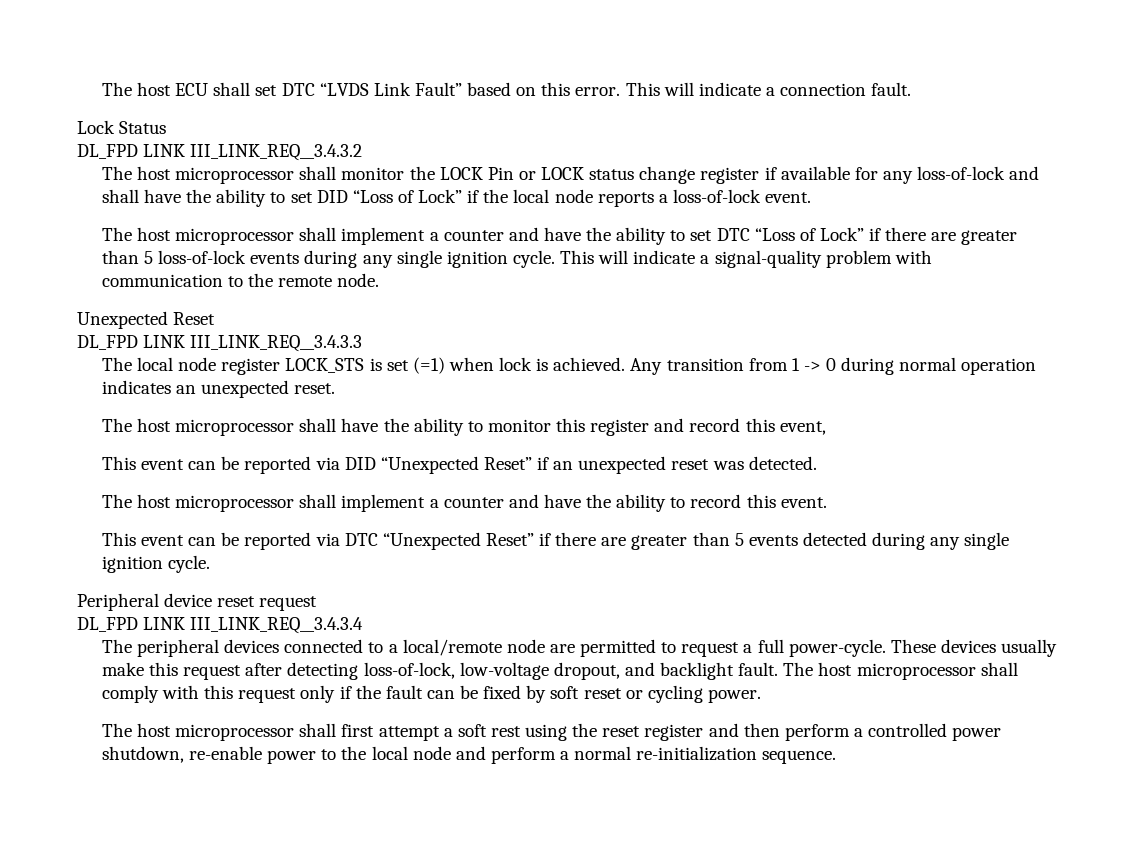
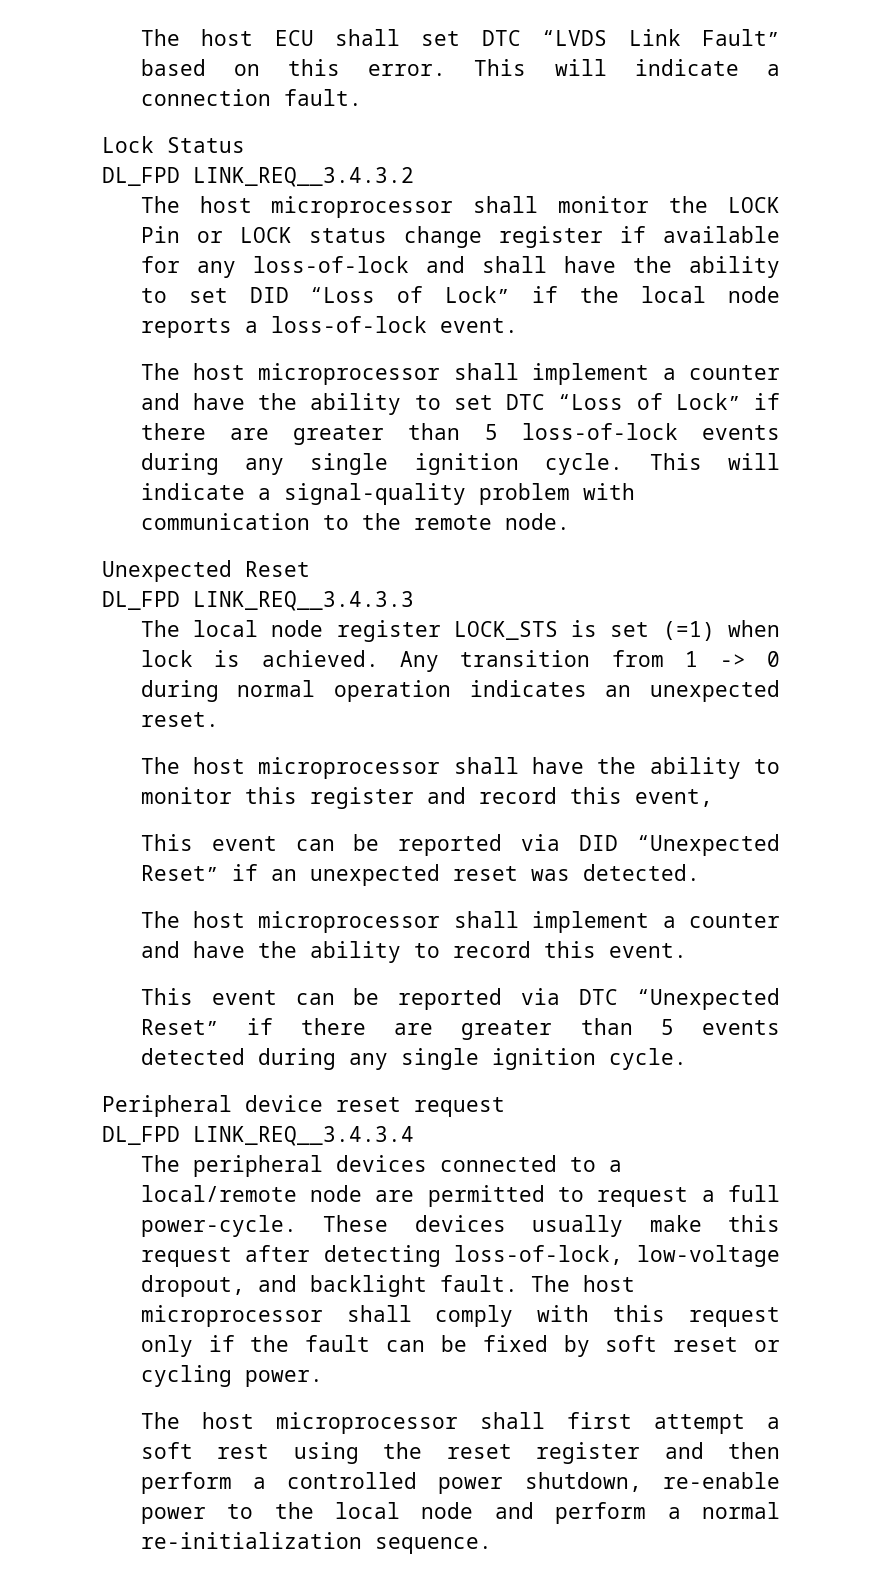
[143,144,363,161] LINK III_LINK_REQ__3.4.3.2 -> [193,167,414,187] LINK_REQ__3.4.3.2
[143,335,363,352] LINK III_LINK_REQ__3.4.3.3 -> [193,591,414,611] LINK_REQ__3.4.3.3
[143,617,364,634] LINK III_LINK_REQ__3.4.3.4 -> [193,1126,414,1146] LINK_REQ__3.4.3.4

